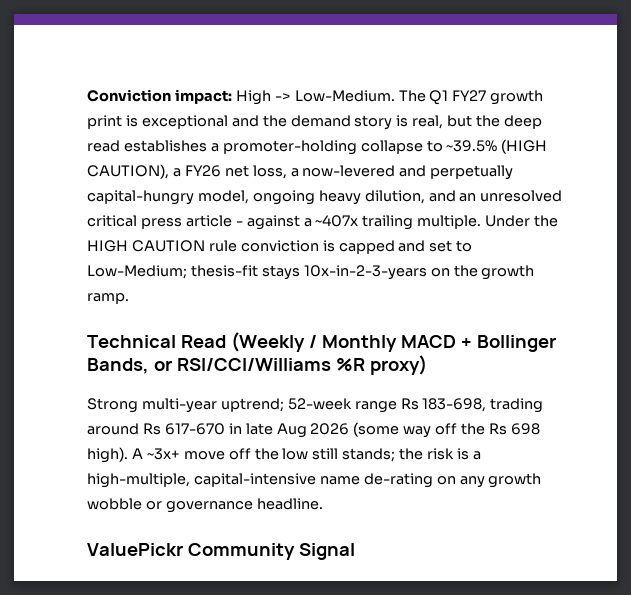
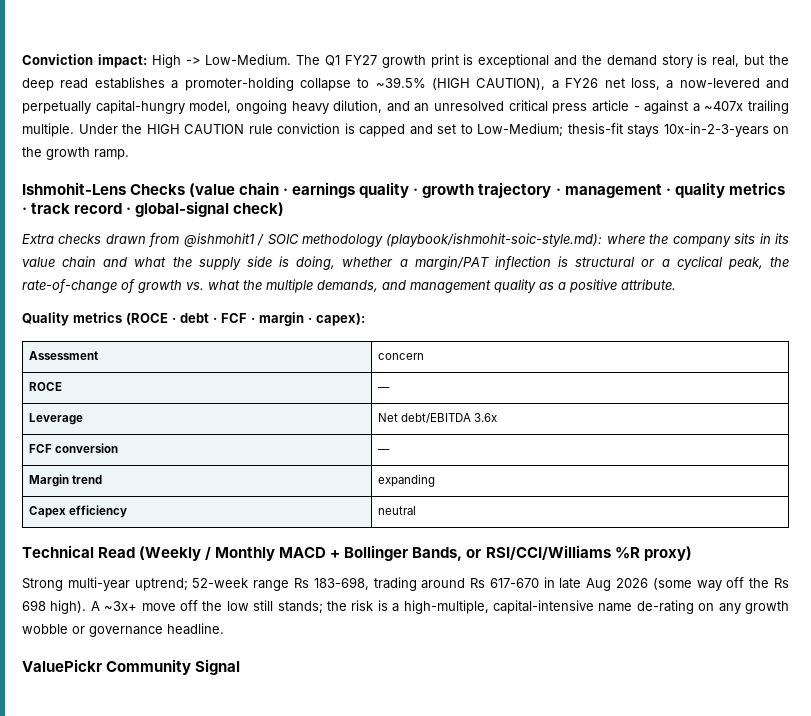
(129, 298) none -> [22,182,785,198] [22,201,285,217] [22,233,790,247] [22,256,789,270] [22,279,676,293] [22,312,365,326] [29,351,99,360] [378,353,425,360] [29,382,63,391] [378,387,391,391] [29,413,84,425] [378,413,498,424] [29,443,119,453] [378,449,391,453] [29,474,103,487] [378,474,436,487] [29,505,128,518] [378,506,417,515] // Ishmohit-Lens Checks (value chain · earnings quality · growth trajectory · management · quality metrics · track record · global-signal check) // Extra checks drawn from @ishmohit1 / SOIC methodology (playbook/ishmohit-soic-style.md): where the company sits in its value chain and what the supply side is doing, whether a margin/PAT inflection is structural or a cyclical peak, the rate-of-change of growth vs. what the multiple demands, and management quality as a positive attribute. // Quality metrics (ROCE · debt · FCF · margin · capex): // Assessment | concern // ROCE | — // Leverage | Net debt/EBITDA 3.6x // FCF conversion | — // Margin trend | expanding // Capex efficiency | neutral

